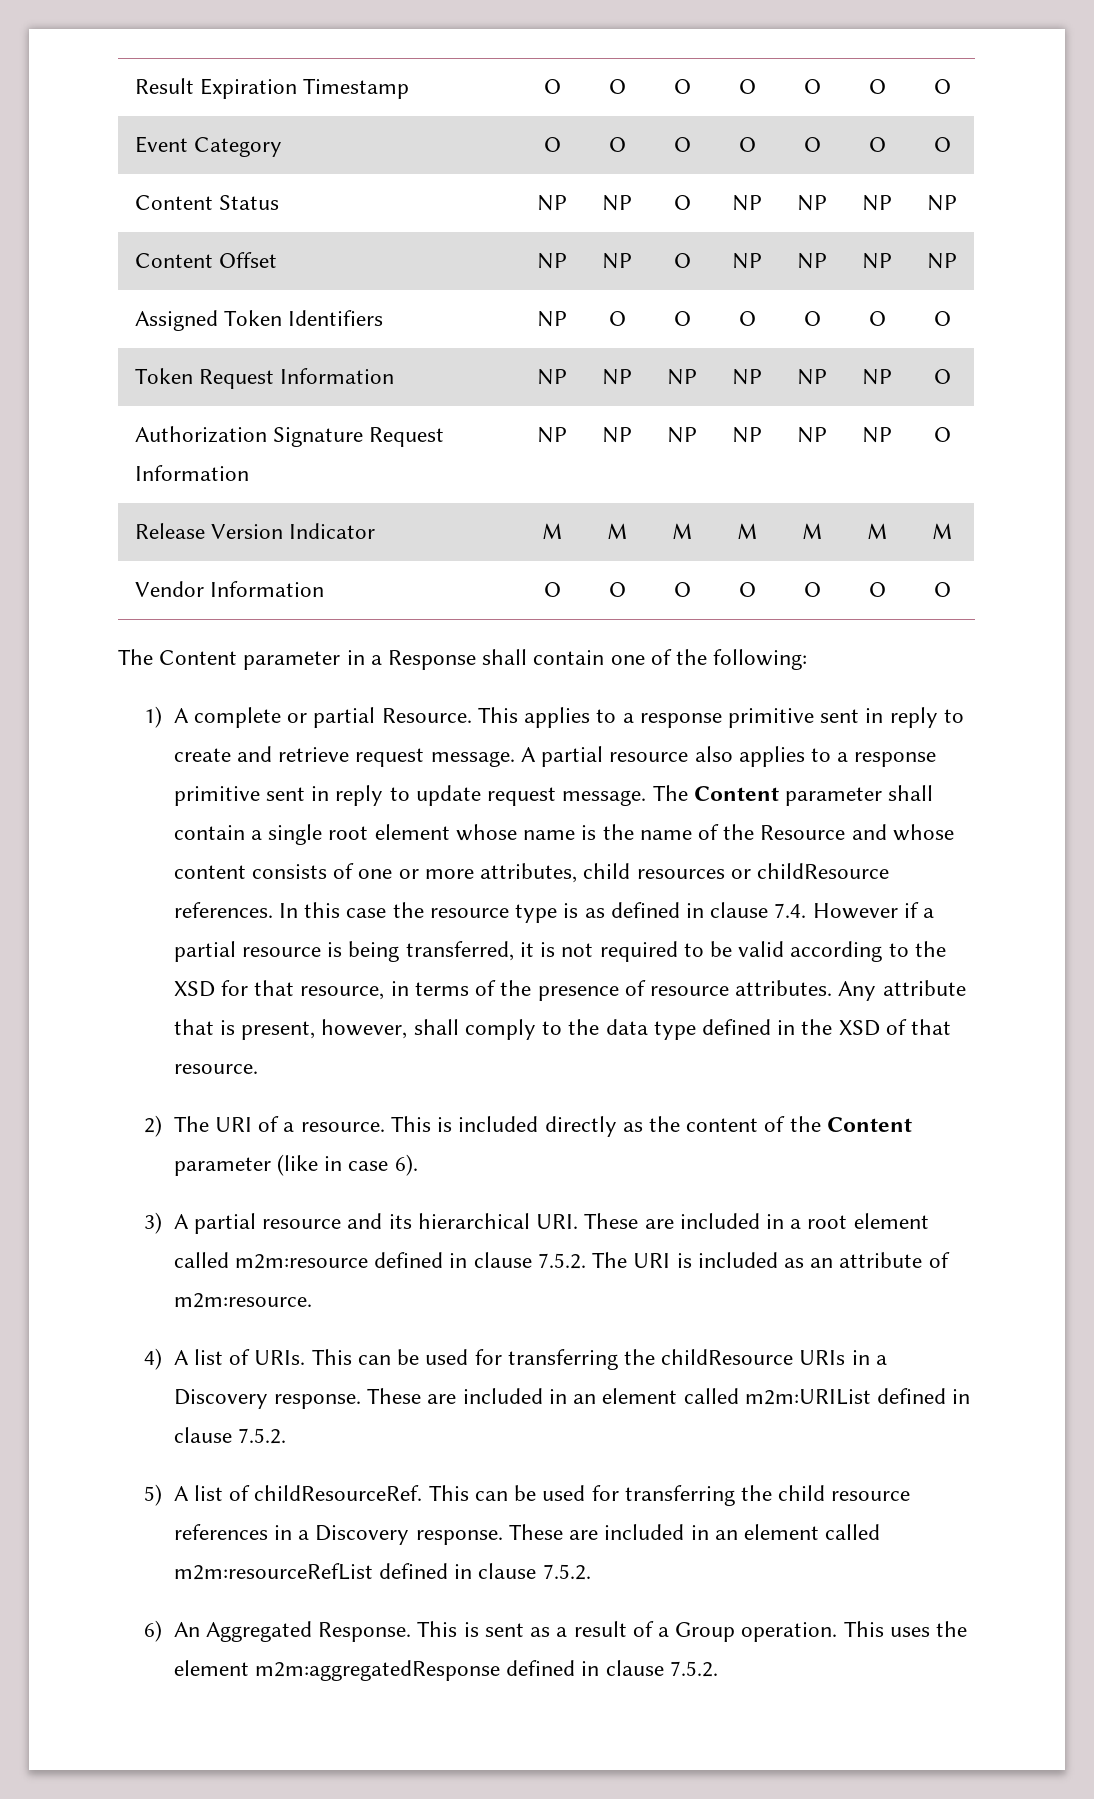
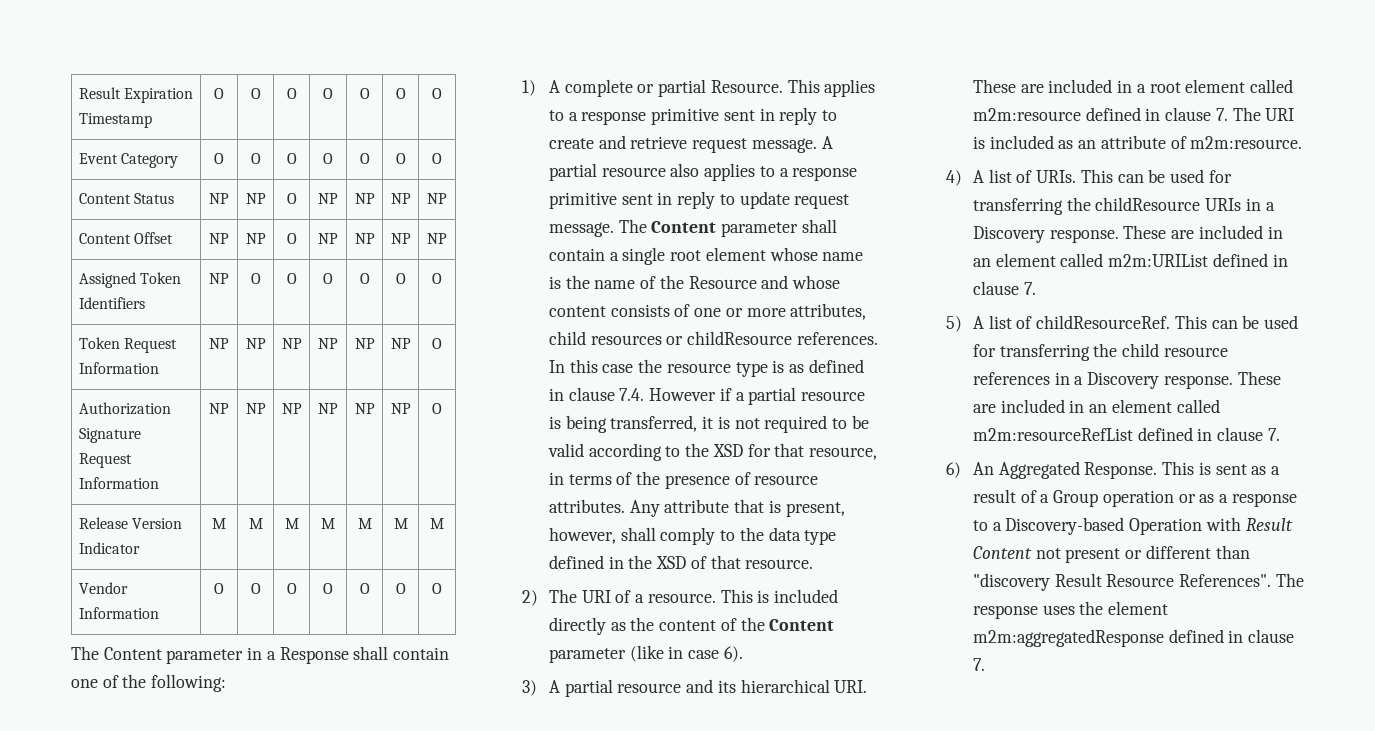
[537,1253,586,1269] 7.5.2. -> [1215,108,1228,121] 7.
[238,1428,287,1444] 7.5.2. -> [1023,282,1036,295] 7.
[542,1564,591,1580] 7.5.2. -> [1267,428,1280,441] 7.
[741,1621,884,1642] operation. This -> [1102,490,1297,507] [973,517,1293,535] [973,545,1250,563] [973,573,1304,591] [973,605,1039,619] operation or as a response to a Discovery-based Operation with Result Content not present or different than "discovery Result Resource References". The response
[669,1661,718,1677] 7.5.2. -> [973,658,986,671] 7.

